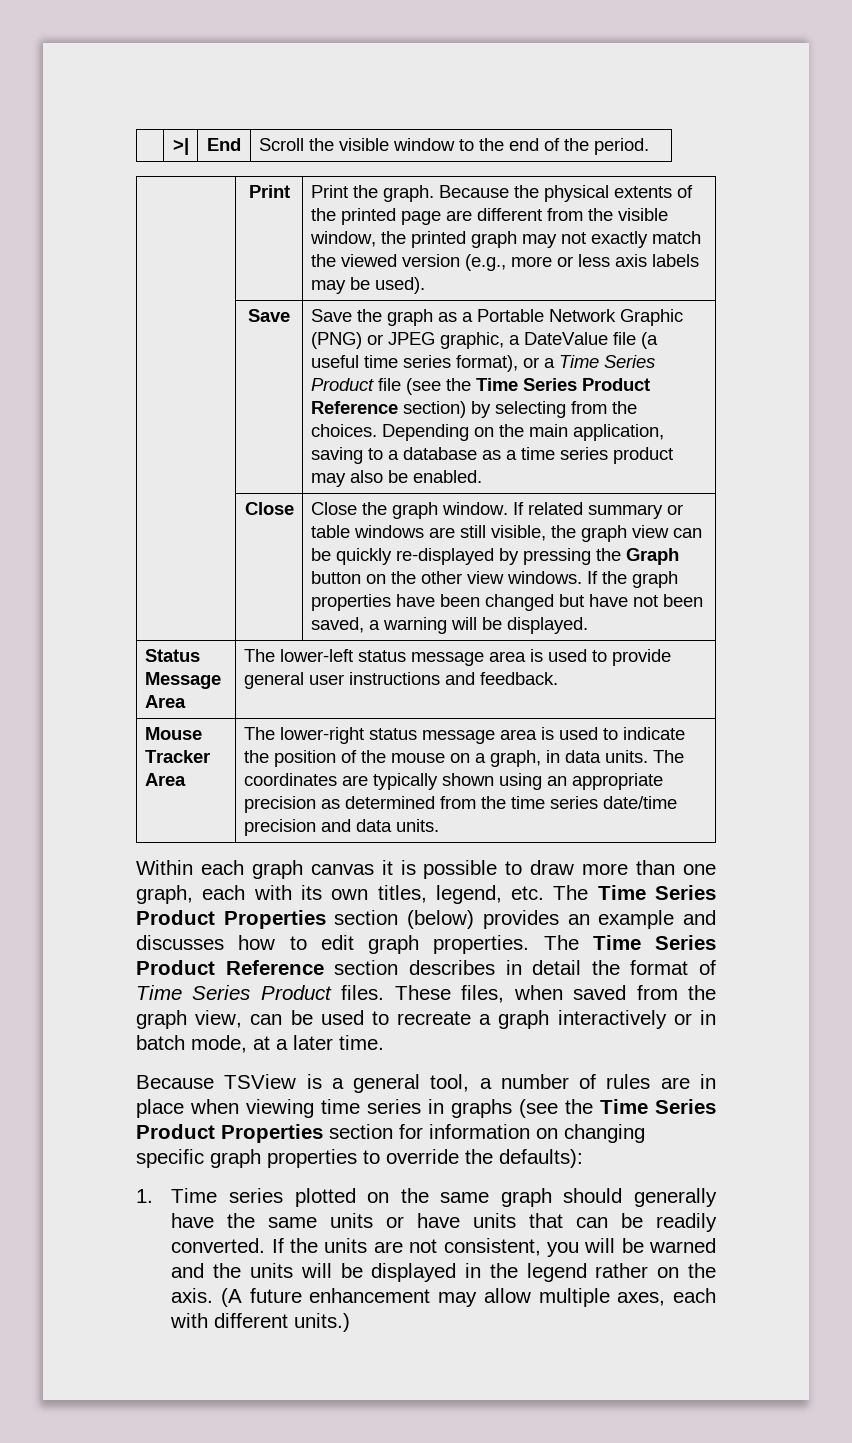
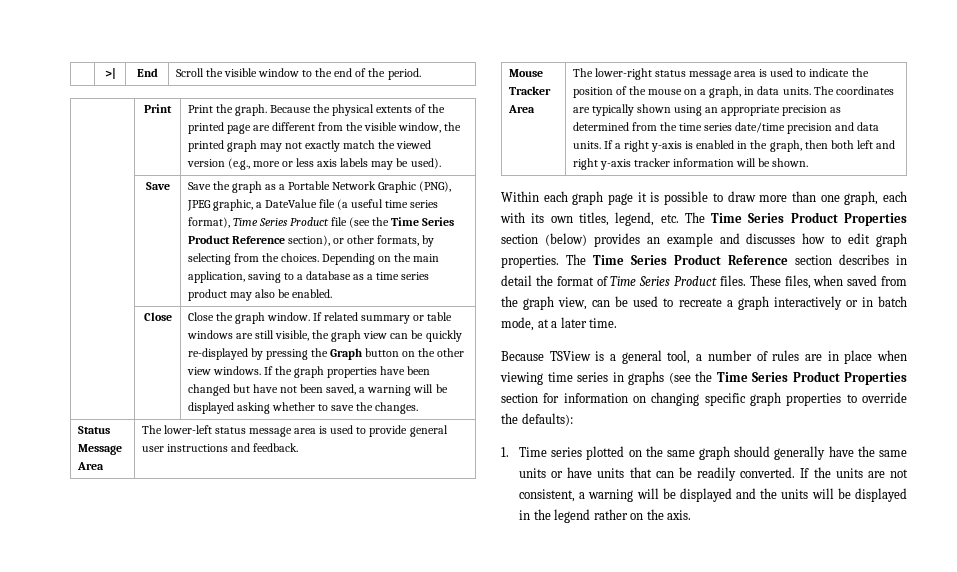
[310,332,383,349] (PNG) or -> [419,181,452,192] (PNG),
[522,357,555,368] or a -> (230, 222) none
[402,401,466,418] section) -> [287,235,420,246] section), or other formats,
[506,617,588,634] displayed. -> [187,402,419,414] displayed asking whether to save the changes.
(439, 825) none -> [603,140,895,152] [572,158,809,170] If a right y-axis is enabled in the graph, then both left and right y-axis tracker information will be shown.
[310,864,374,875] canvas -> [608,193,634,205] page
[546,1238,716,1257] you will be warned -> [579,488,732,502] a warning will be displayed
[221,1288,716,1307] [170,1313,351,1332] (A future enhancement may allow multiple axes, each with different units.) -> (692, 515) none

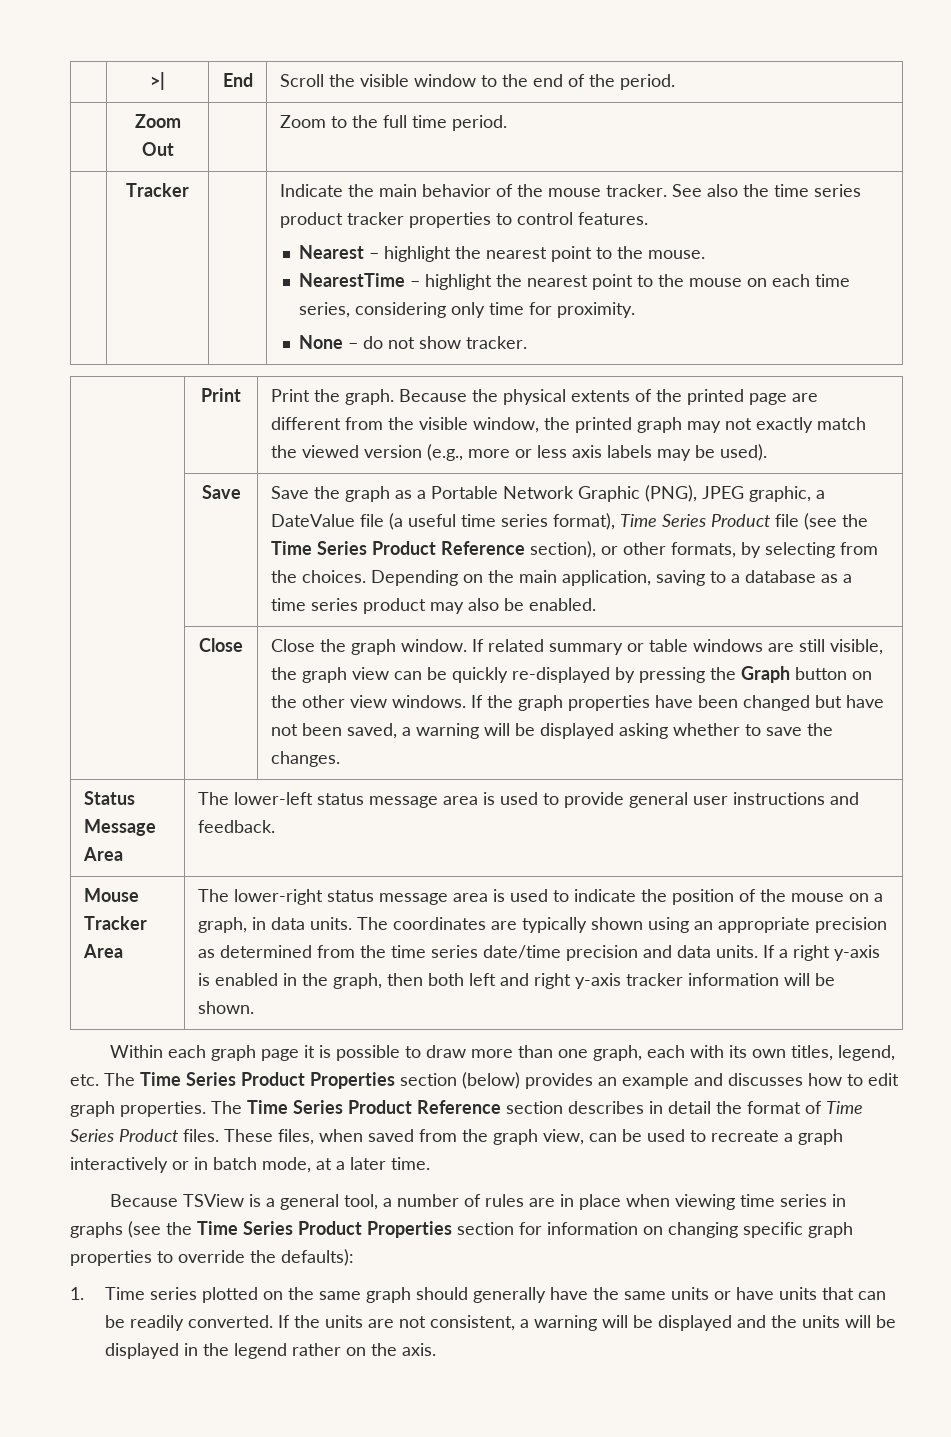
(421, 74) none -> [134,114,181,128] [141,142,174,156] [279,115,507,131] [126,183,189,197] [279,184,861,197] [279,212,648,228] [299,245,706,262] [299,273,851,290] [299,302,636,318] [299,335,528,349] // | Zoom Out | | Zoom to the full time period. // | Tracker | | Indicate the main behavior of the mouse tracker. See also the time series product tracker properties to control features. // Nearest – highlight the nearest point to the mouse. // NearestTime – highlight the nearest point to the mouse on each time series, considering only time for proximity. // None – do not show tracker.

